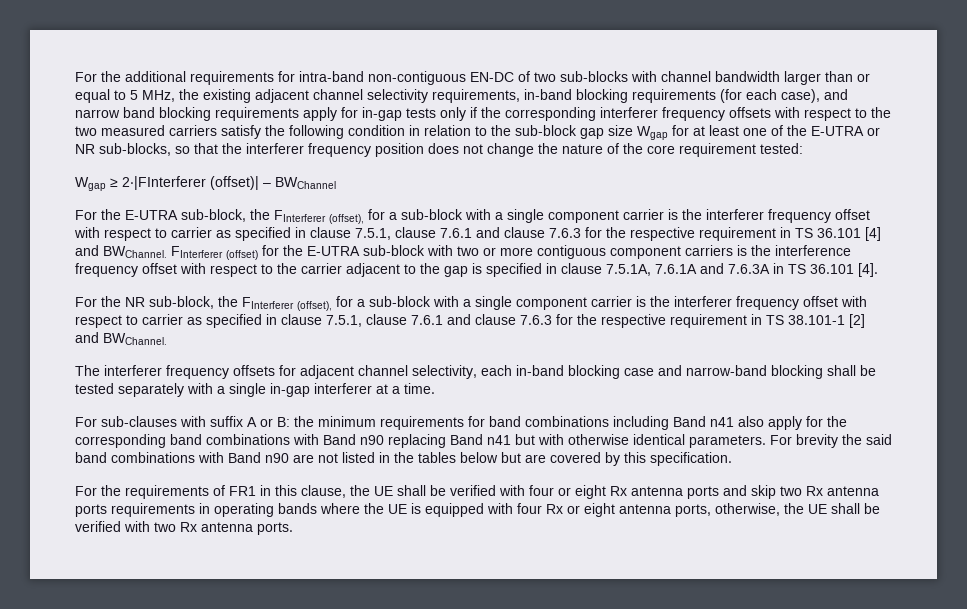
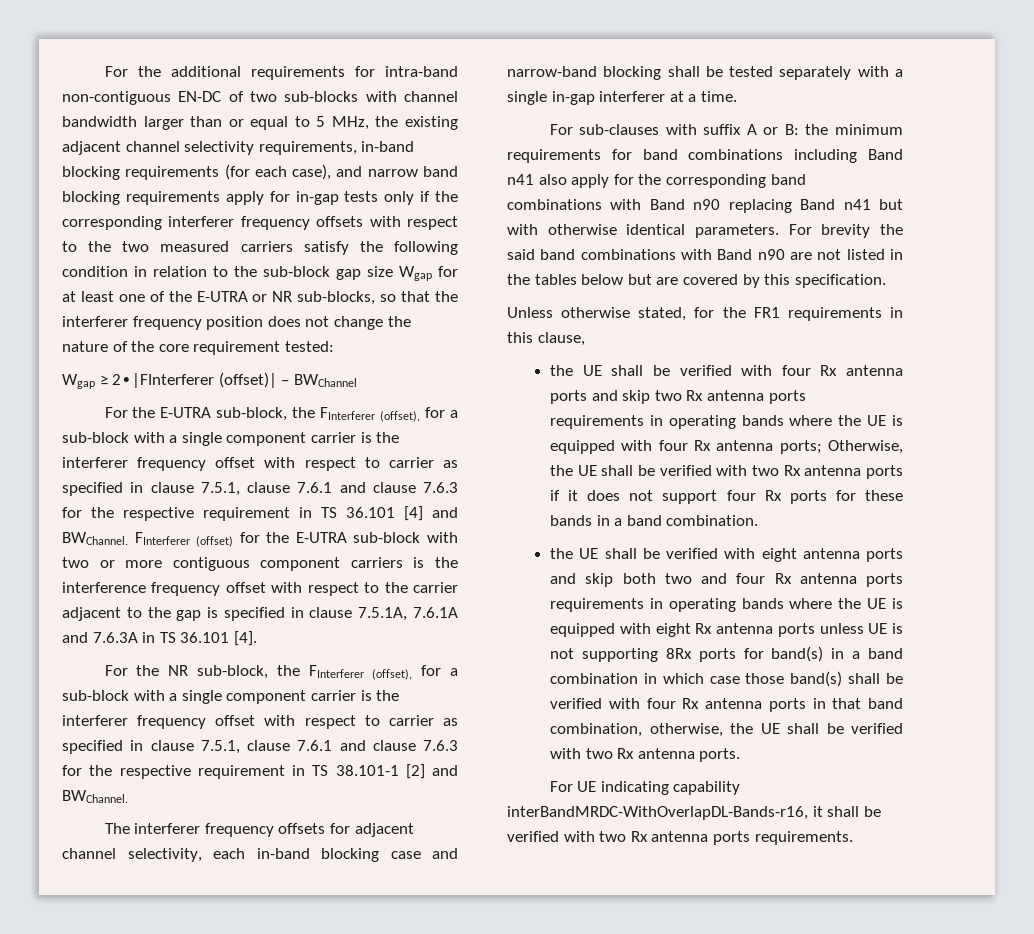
[75,485,256,499] For the requirements of FR1 -> [507,307,882,321] Unless otherwise stated, for the FR1 requirements
(346, 491) none -> (585, 339) //
[558,485,606,499] or eight -> (811, 370) none
[567,503,711,517] or eight antenna ports, -> [716,440,903,454] [550,465,903,479] [550,490,903,504] [550,515,759,526] [550,548,903,562] [550,573,903,587] [550,598,904,612] [550,623,903,637] [550,646,903,662] [550,671,904,687] [550,698,903,712] [550,723,643,737] antenna ports; Otherwise, the UE shall be verified with two Rx antenna ports if it does not support four Rx ports for these bands in a band combination. // the UE shall be verified with eight antenna ports and skip both two and four Rx antenna ports requirements in operating bands where the UE is equipped with eight Rx antenna ports unless UE is not supporting 8Rx ports for band(s) in a band combination in which case those band(s) shall be verified with four Rx antenna ports in that band combination,
(293, 528) none -> [549,781,741,795] [507,806,881,820] [507,831,853,845] // For UE indicating capability interBandMRDC-WithOverlapDL-Bands-r16, it shall be verified with two Rx antenna ports requirements.

